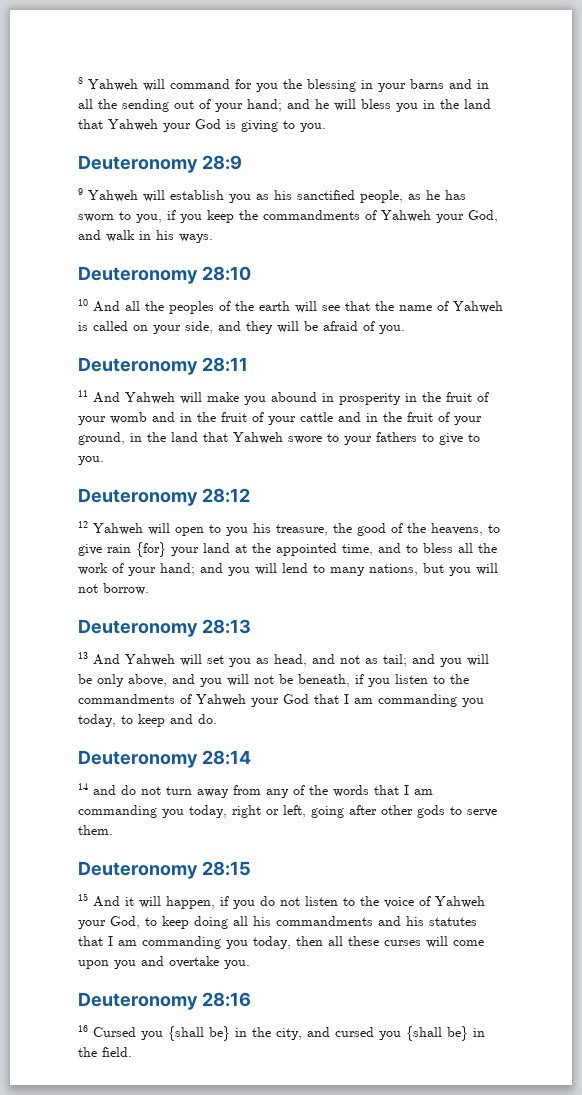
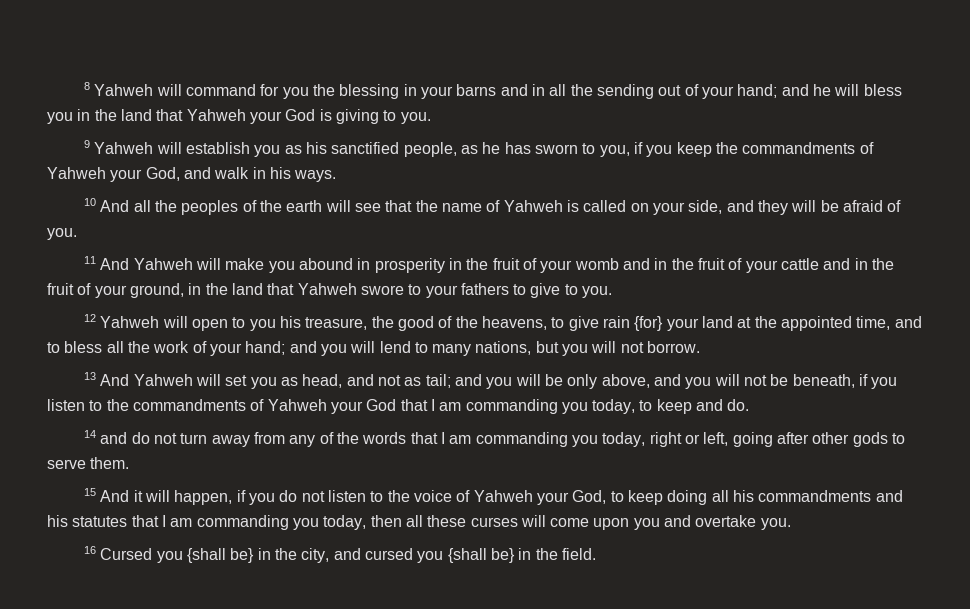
[78,155,242,173] // Deuteronomy 28:9 -> (431, 118) none
[78,266,251,284] // Deuteronomy 28:10 -> (337, 176) none
[78,357,248,375] // Deuteronomy 28:11 -> (77, 234) none
[78,488,250,506] // Deuteronomy 28:12 -> (613, 292) none
[78,619,251,637] // Deuteronomy 28:13 -> (701, 347) none
[78,750,251,768] // Deuteronomy 28:14 -> (750, 405) none
[78,861,251,879] // Deuteronomy 28:15 -> (130, 463) none
[78,992,251,1010] // Deuteronomy 28:16 -> (791, 524) none

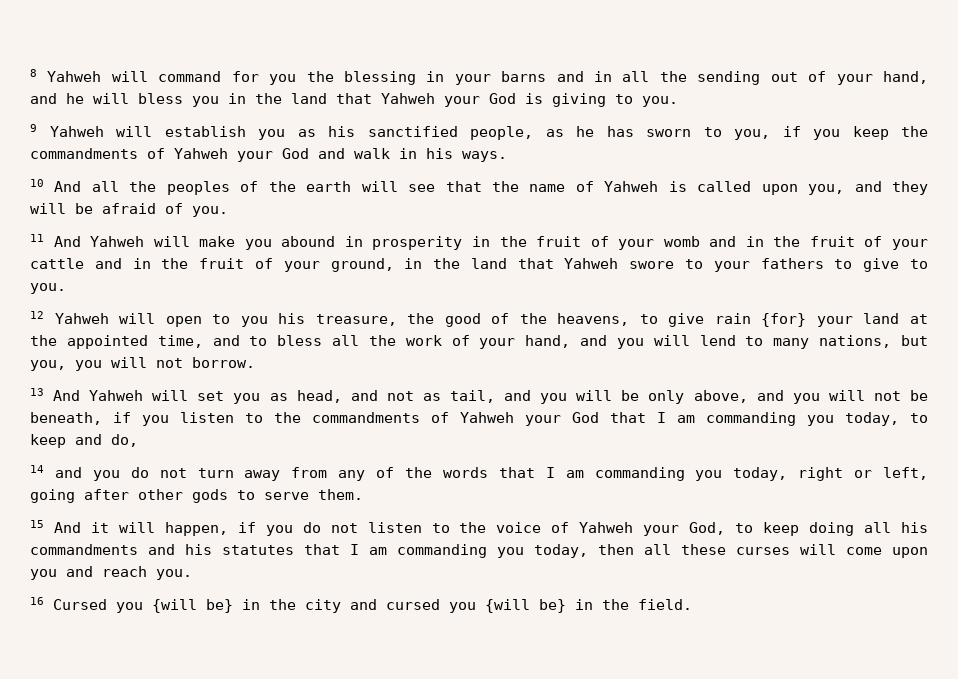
[737,84,778,98] hand; -> [883,71,929,84] hand,
[145,167,180,181] God, -> [282,148,309,159] God
[630,200,723,215] on your side, -> [761,184,845,195] upon you,
[245,341,286,355] hand; -> [525,335,571,348] hand,
(559, 347) none -> [30,360,66,371] you,
[425,374,451,388] tail; -> [449,390,495,403] tail,
[727,399,750,411] do. -> [111,434,138,447] do,
(128, 438) none -> [92,470,120,481] you
[695,515,757,527] overtake -> [102,566,147,577] reach
[187,548,330,563] {shall be} in the city, -> [152,599,341,613] {will be} in the city
[447,548,487,563] {shall -> [485,599,530,613] {will

